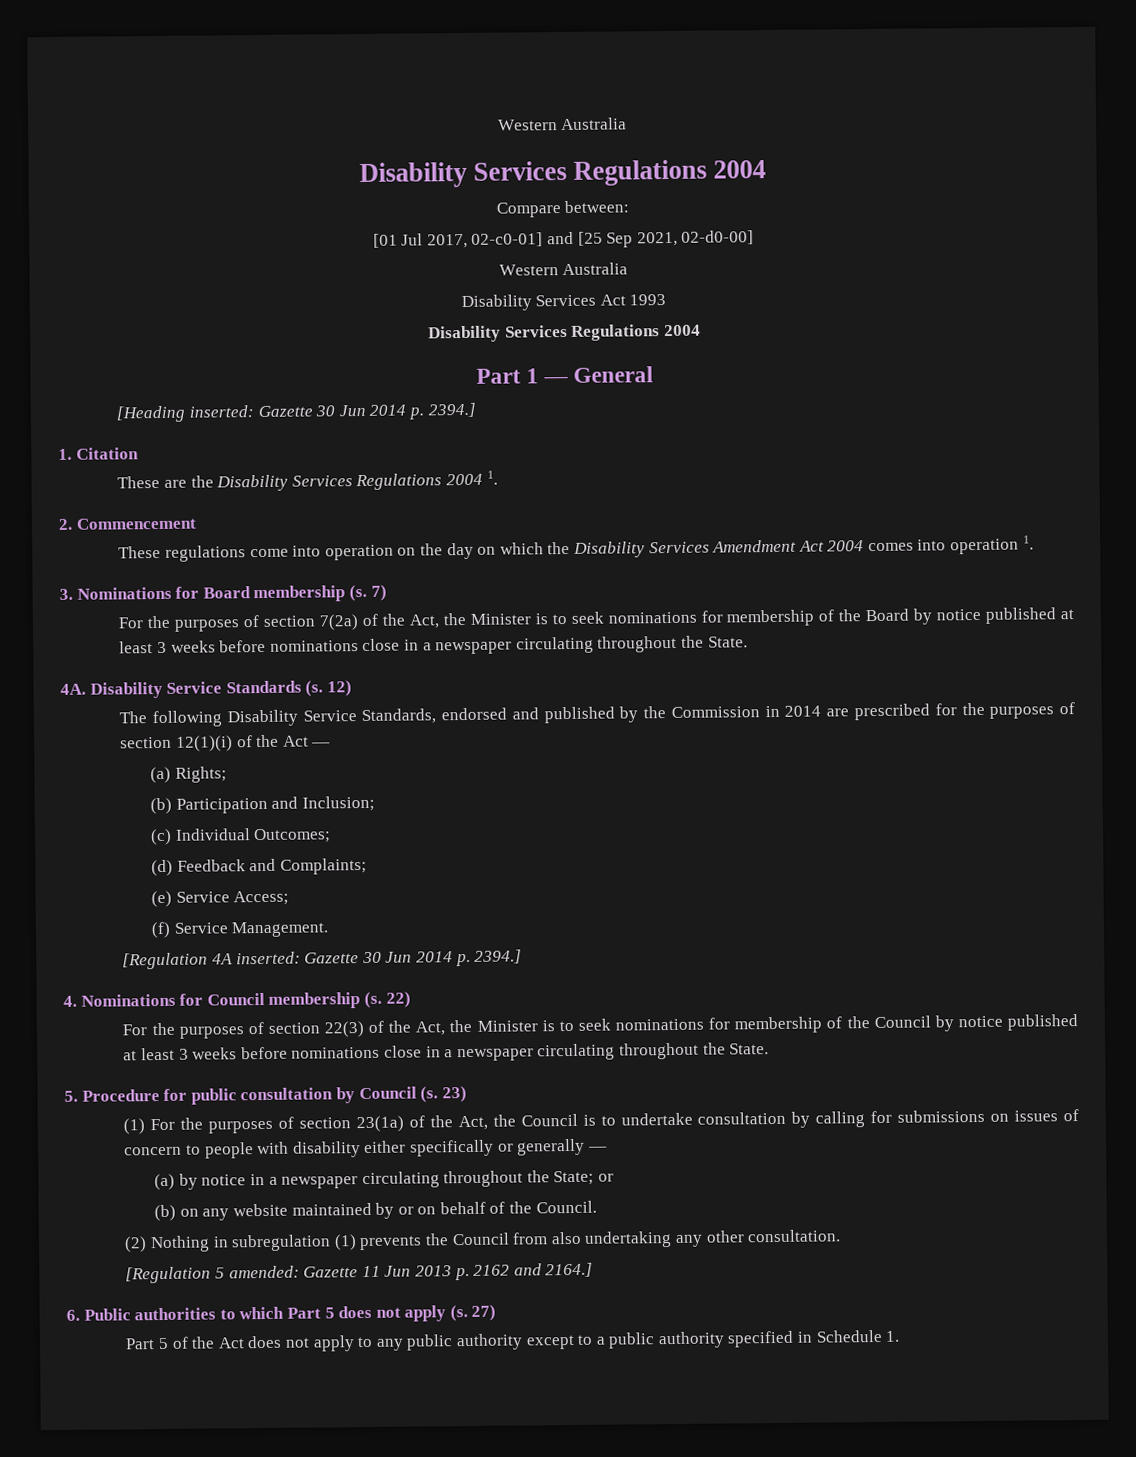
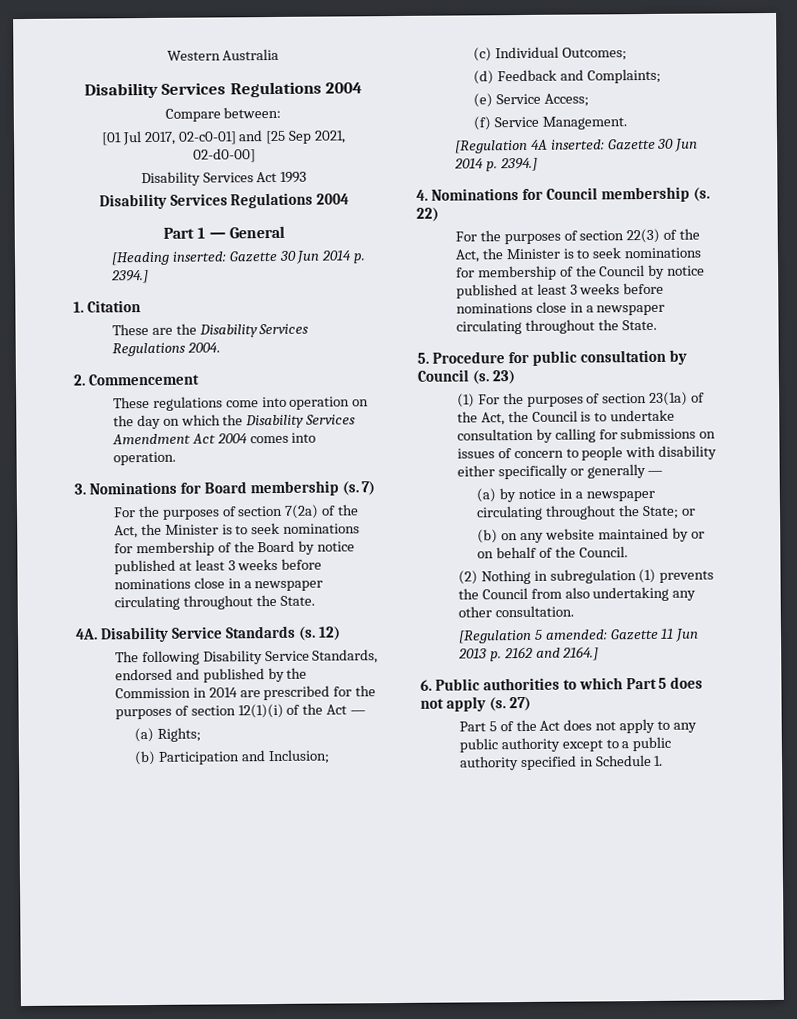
[498,262,629,276] // Western Australia -> (256, 155) none
[445,470,498,486] 2004 1. -> [186,342,220,353] 2004.
[950,535,1034,555] operation 1. -> [112,451,176,466] operation.

